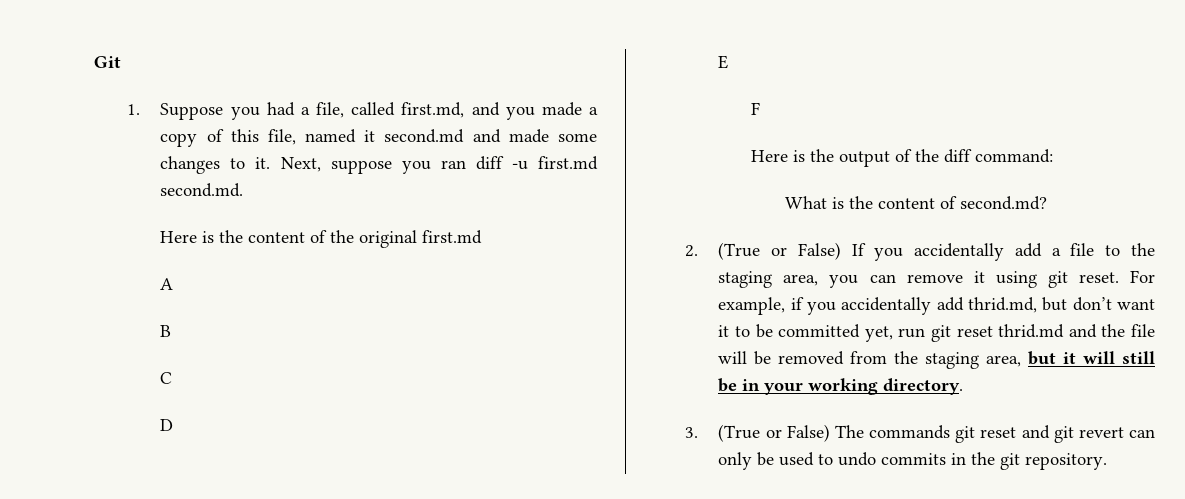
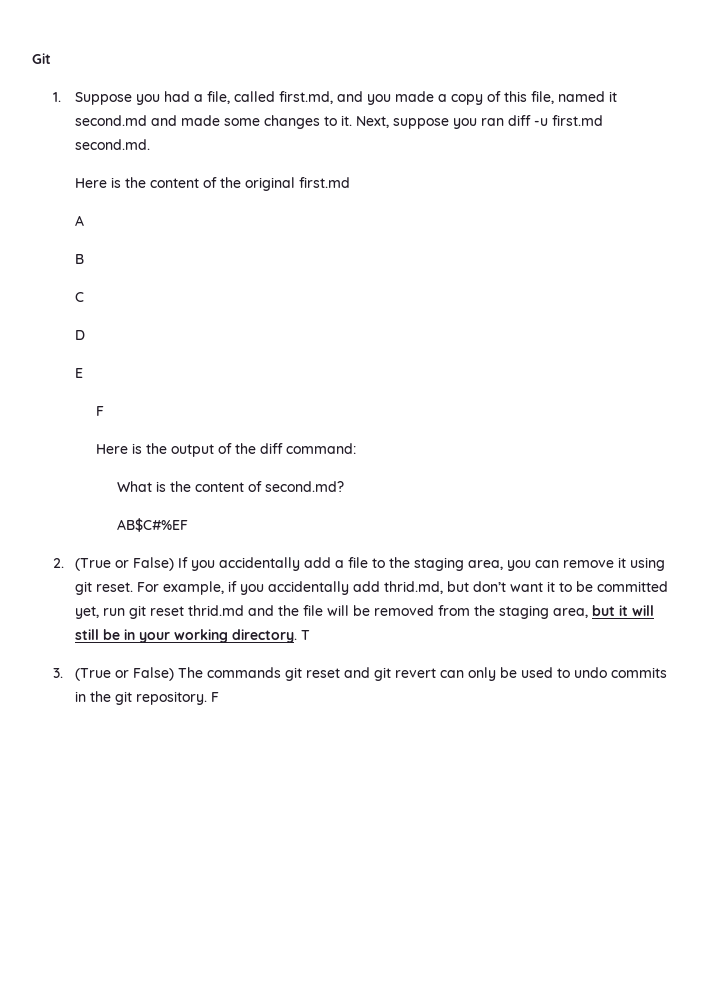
(1047, 203) none -> [117,518,189,532] // AB$C#%EF
(964, 386) none -> [300,630,310,640] T
(1108, 461) none -> [210,692,219,702] F

